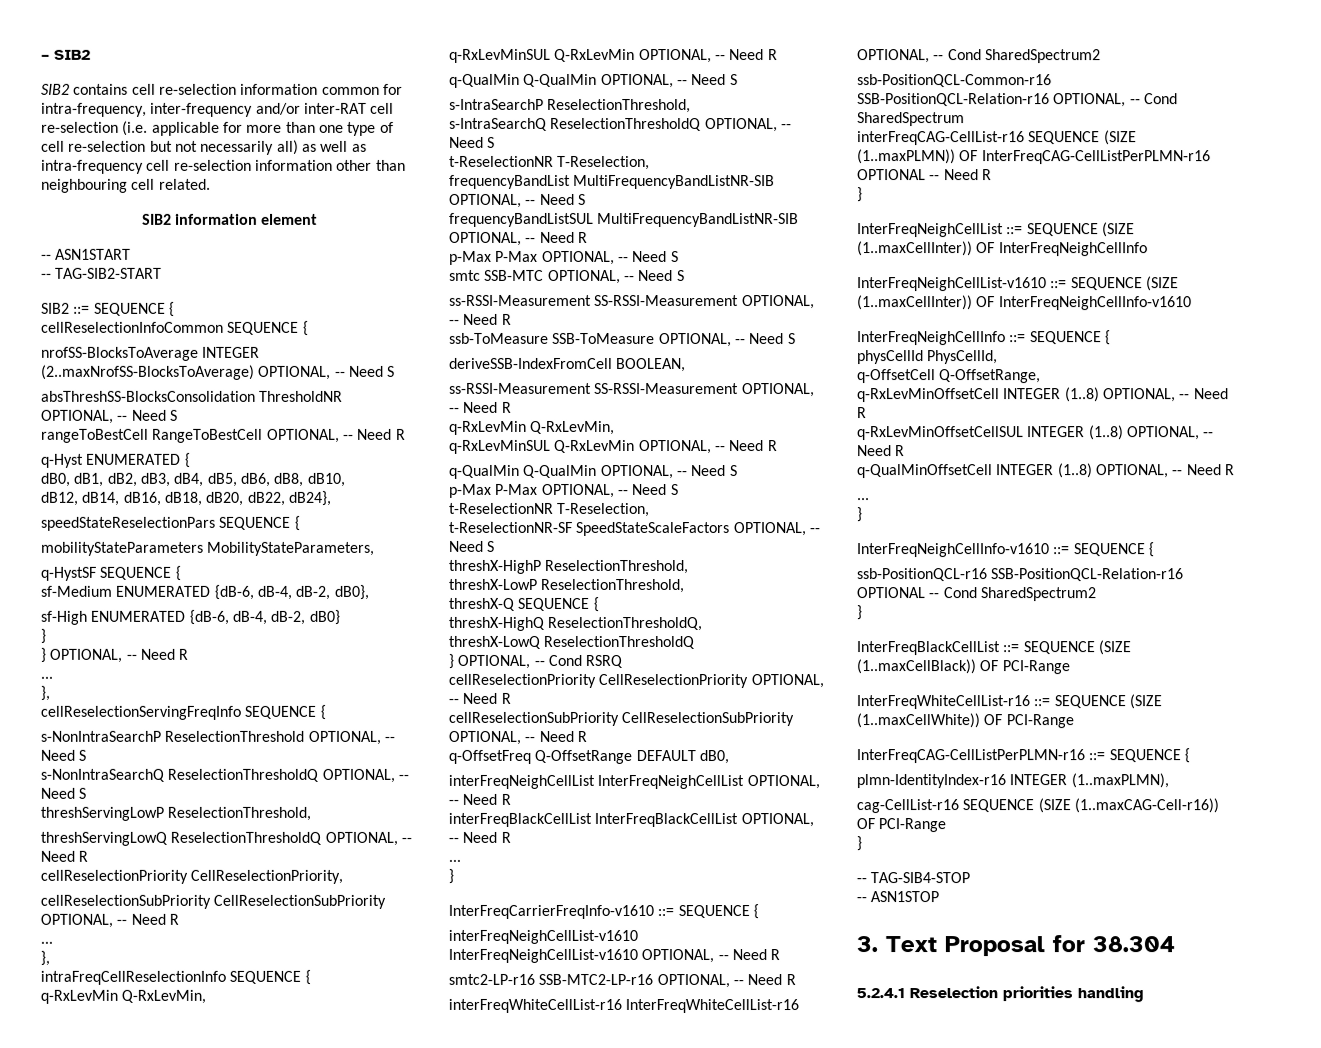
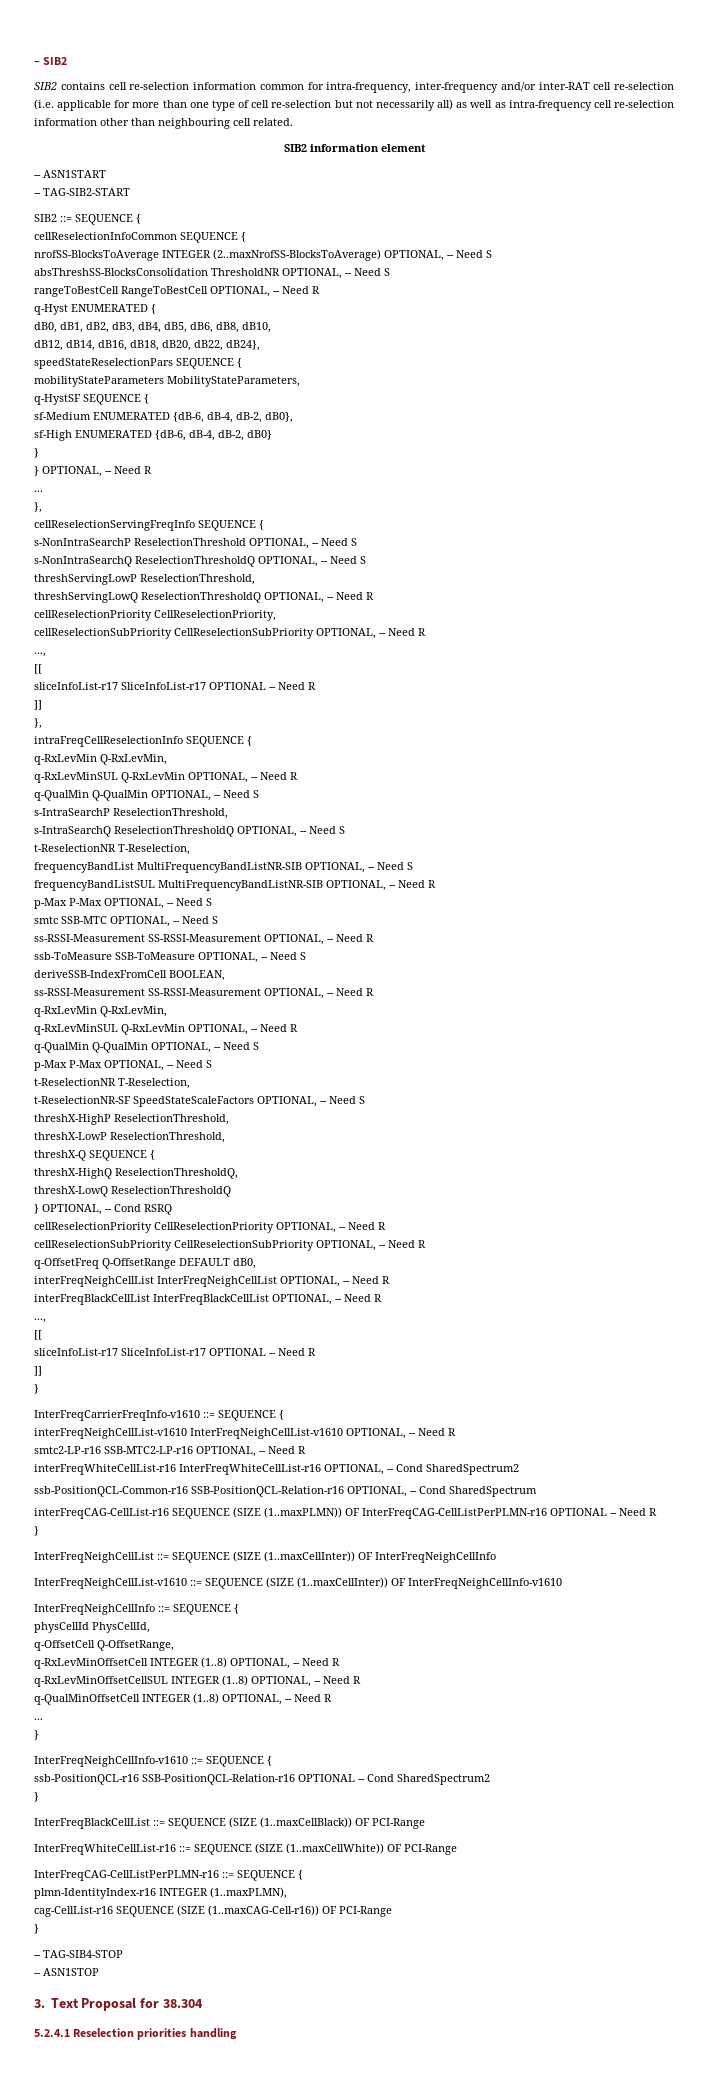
[40,941,53,944] ... -> [34,652,46,657] [34,664,42,674] [34,682,316,690] [34,700,42,710] ..., // [[ // sliceInfoList-r17 SliceInfoList-r17 OPTIONAL -- Need R // ]]
[448,859,461,862] ... -> [34,1318,46,1323] [34,1330,42,1340] [34,1348,316,1356] [34,1366,42,1376] ..., // [[ // sliceInfoList-r17 SliceInfoList-r17 OPTIONAL -- Need R // ]]

